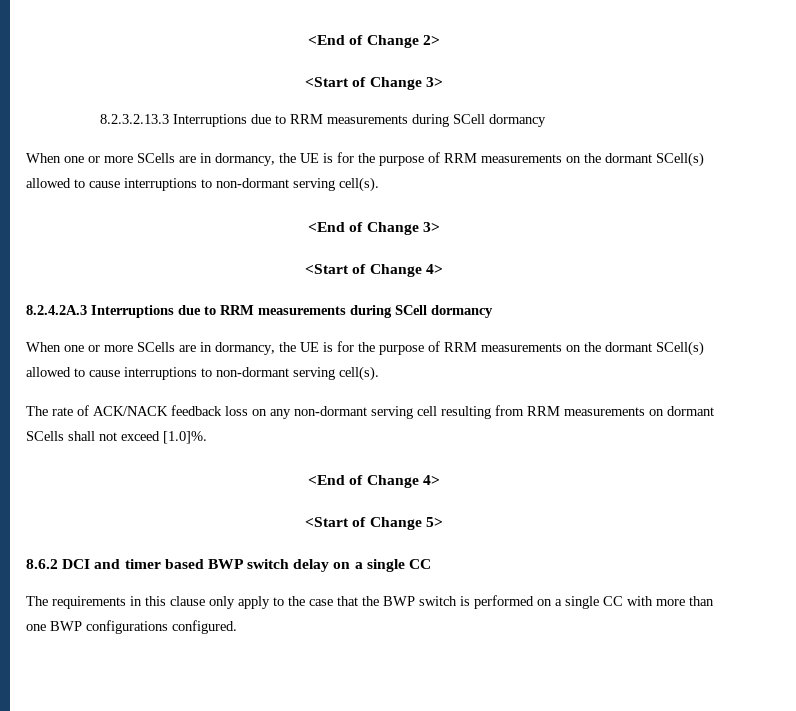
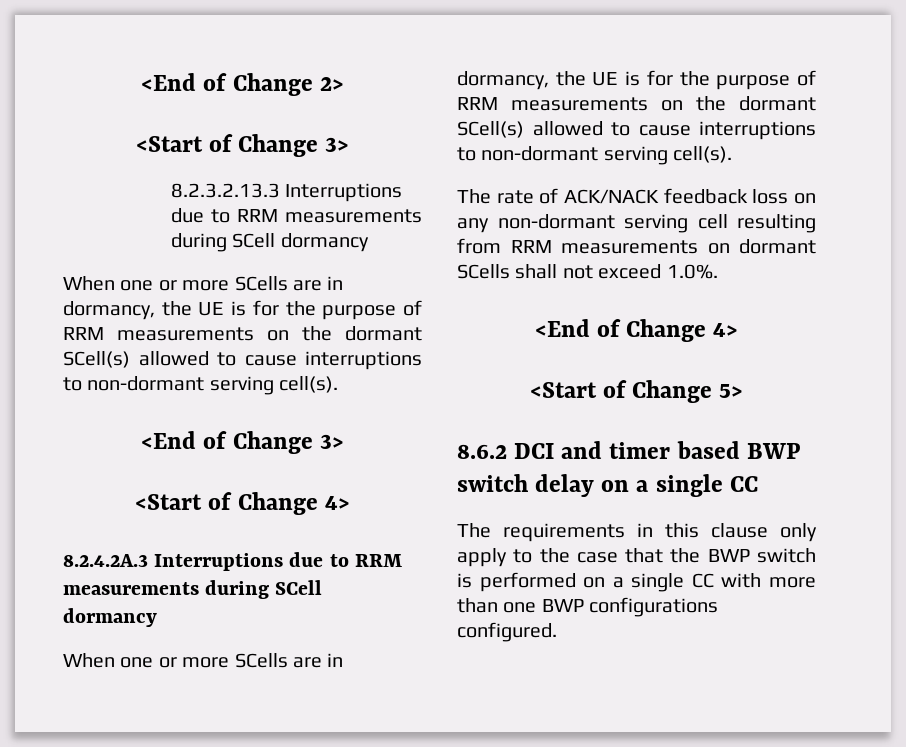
[163,431,207,444] [1.0]%. -> [666,264,718,279] 1.0%.

